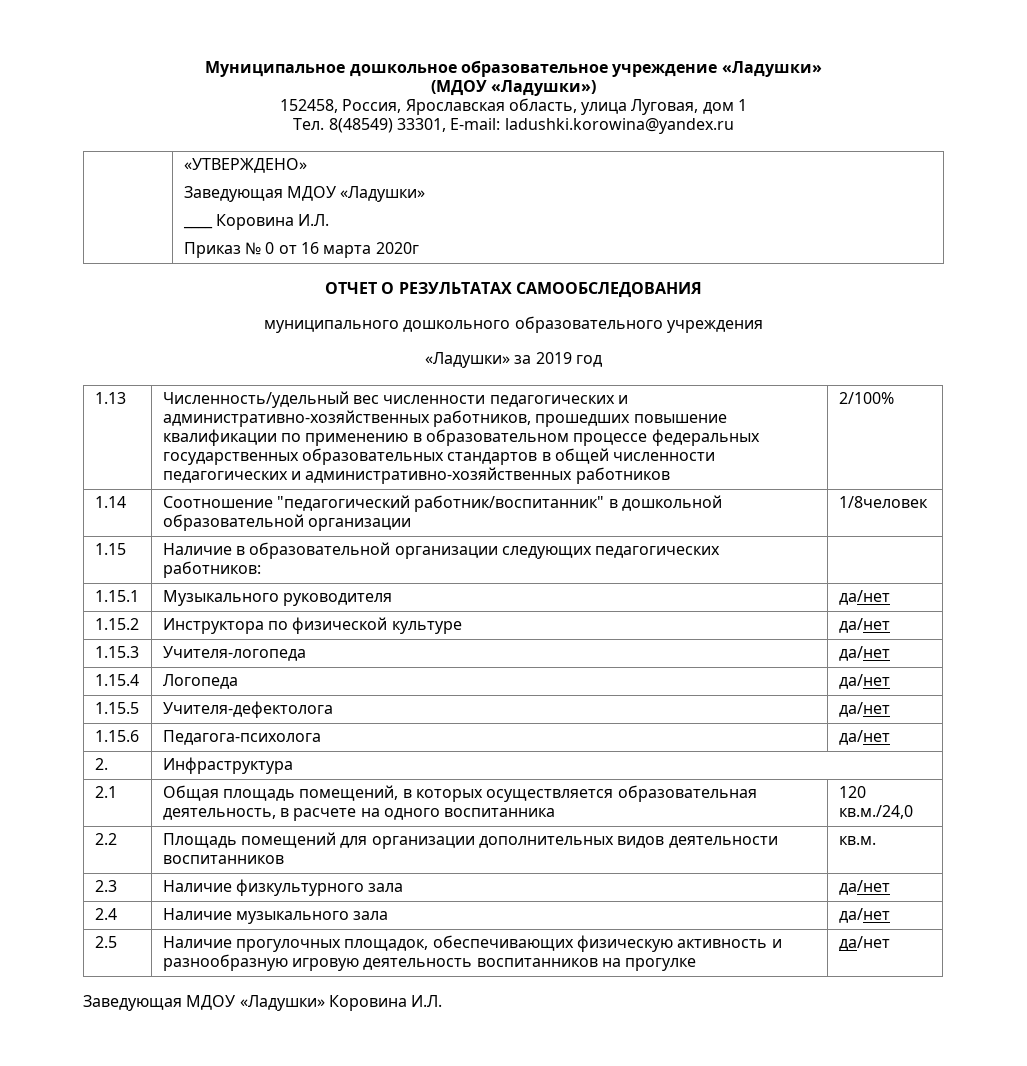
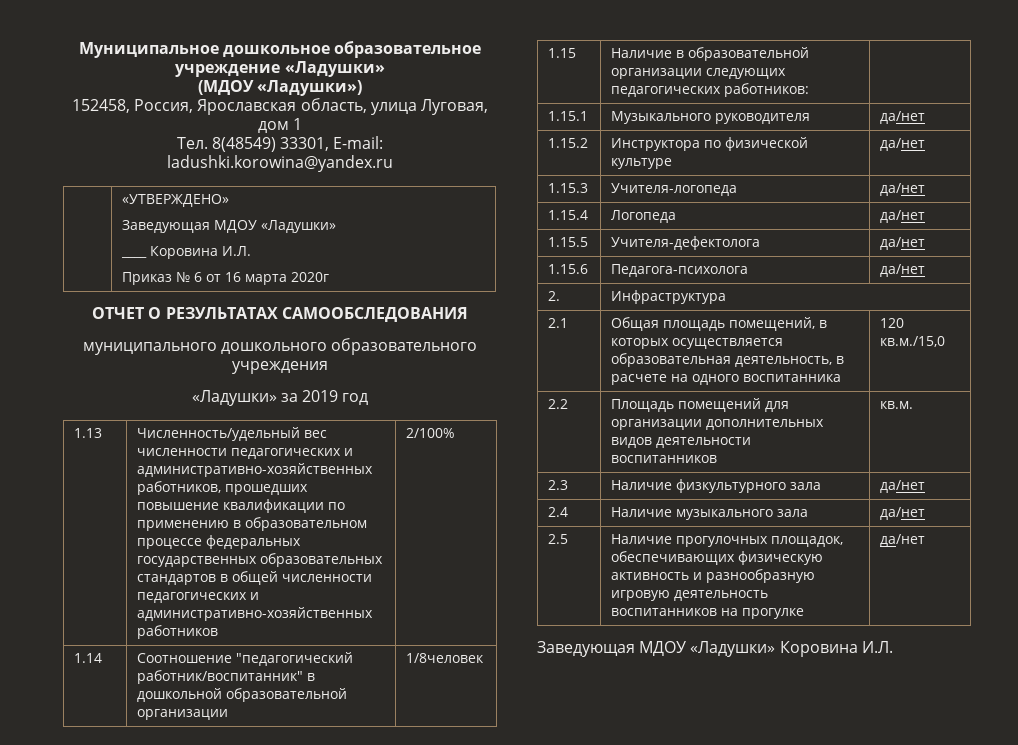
[265,242,275,254] 0 -> [194,272,203,282] 6
[838,805,913,819] кв.м./24,0 -> [880,336,946,347] кв.м./15,0

